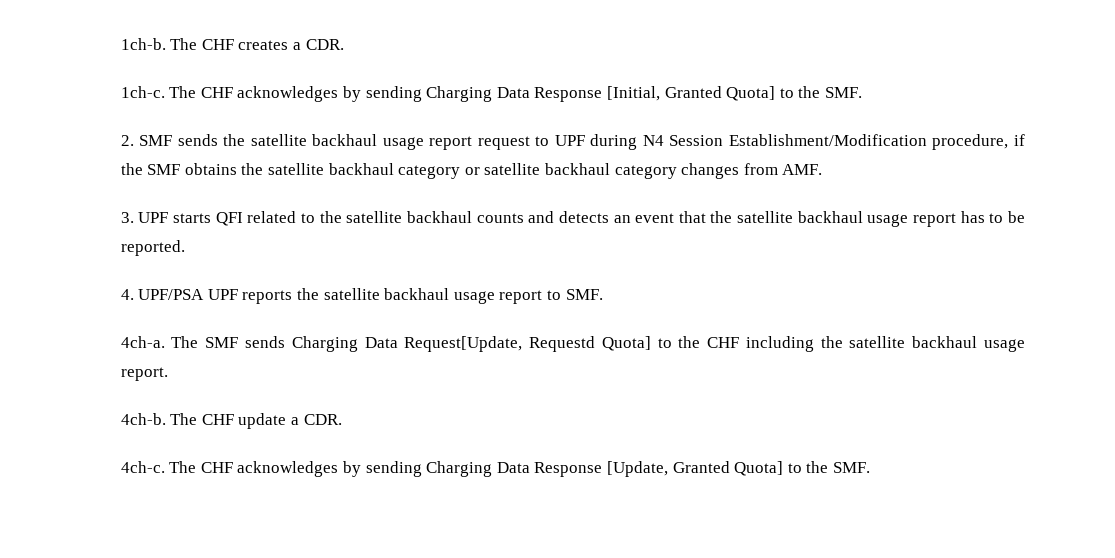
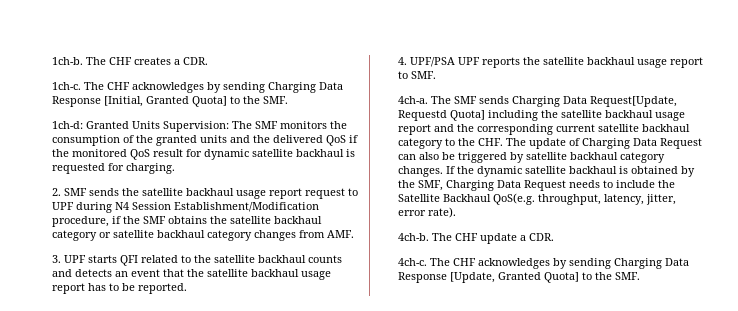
(862, 92) none -> [52,121,348,132] [52,135,359,146] [52,149,356,160] [52,163,176,174] // 1ch-d: Granted Units Supervision: The SMF monitors the consumption of the granted units and the delivered QoS if the monitored QoS result for dynamic satellite backhaul is requested for charging.
[657,336,740,348] to the CHF -> (486, 115) none
[120,367,168,381] report. -> [398,124,691,135] [398,138,703,149] [398,152,666,163] [398,166,696,177] [398,180,676,191] [398,193,677,205] [398,207,457,218] report and the corresponding current satellite backhaul category to the CHF. The update of Charging Data Request can also be triggered by satellite backhaul category changes. If the dynamic satellite backhaul is obtained by the SMF, Charging Data Request needs to include the Satellite Backhaul QoS(e.g. throughput, latency, jitter, error rate).

